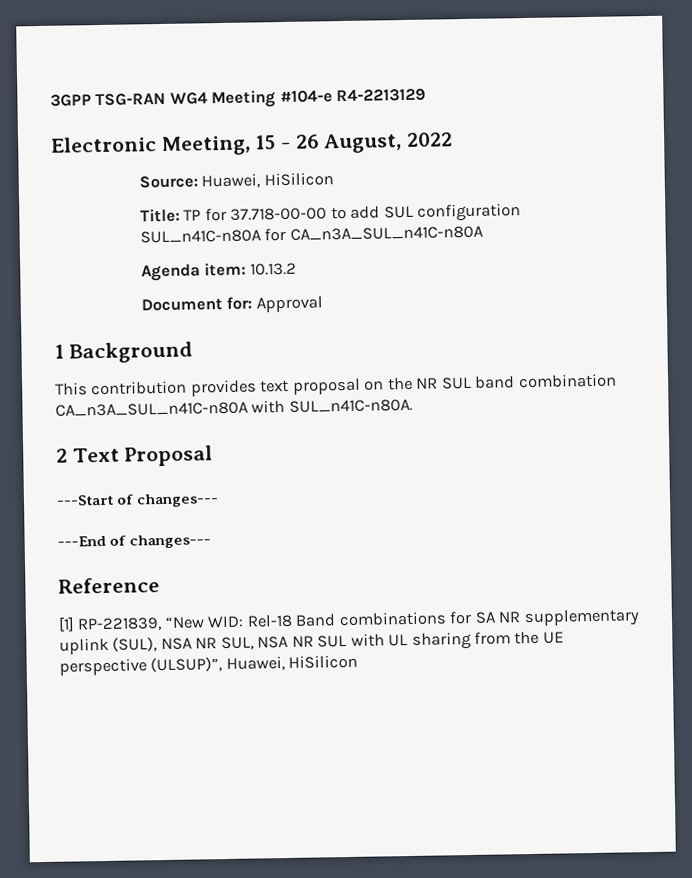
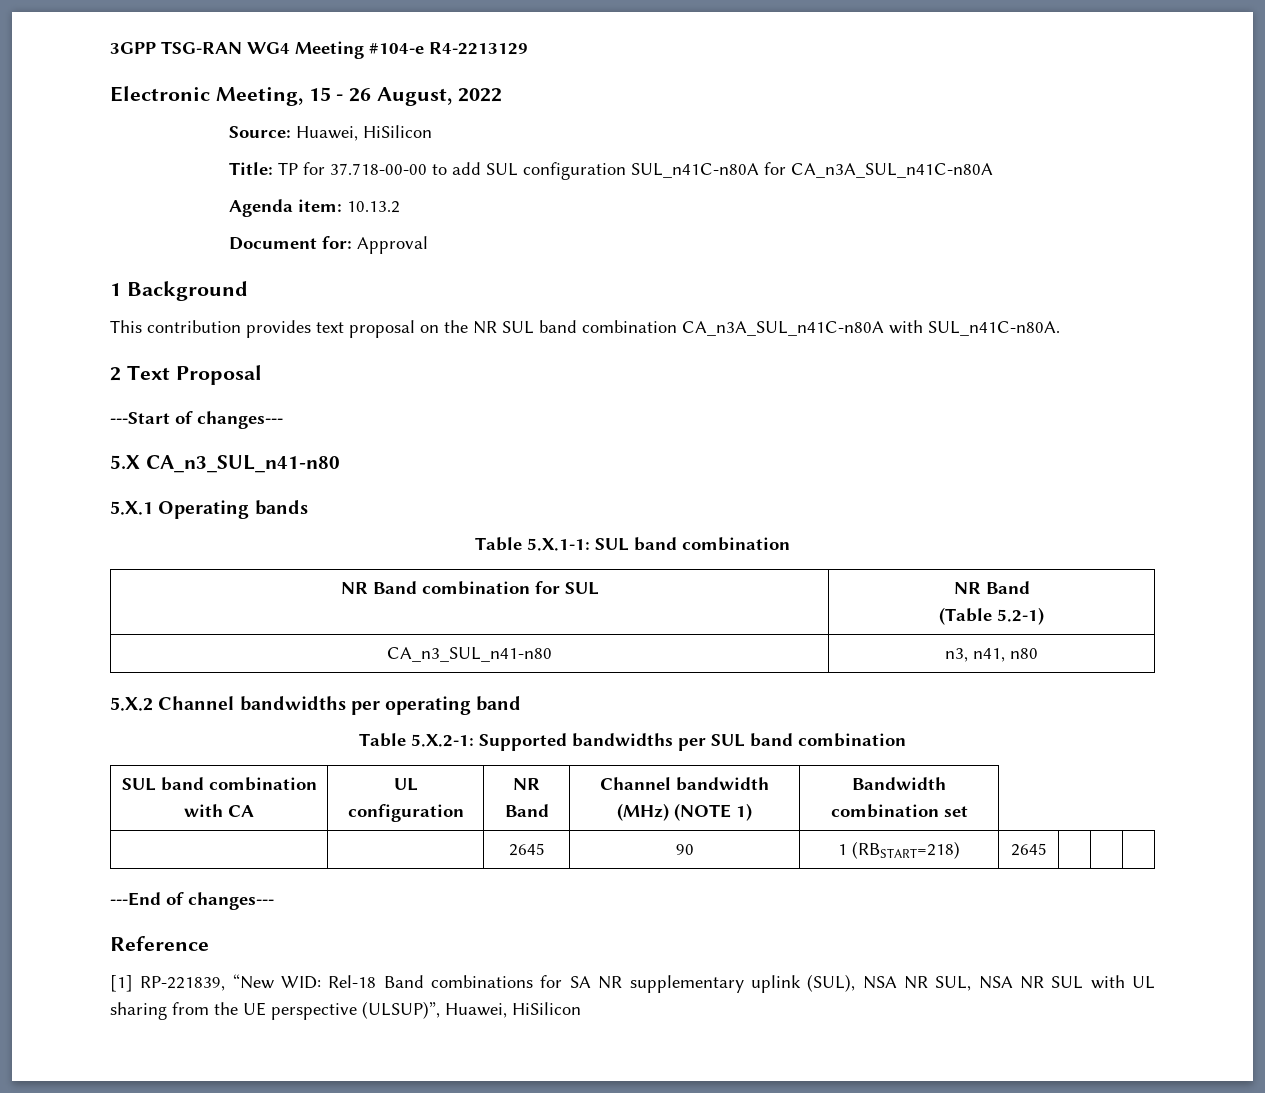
(220, 500) none -> [110,455,340,473] [110,500,308,519] [475,537,790,551] [340,581,599,595] [953,581,1030,594] [939,607,1044,625] [387,647,552,662] [945,648,1038,662] [110,696,522,715] [359,733,906,751] [121,777,317,791] [184,804,254,817] [393,778,418,791] [347,804,464,822] [513,778,540,790] [504,804,549,817] [600,777,769,791] [617,803,752,821] [852,777,946,790] [830,804,968,818] [508,843,545,856] [675,844,694,855] [838,841,960,859] [1010,843,1047,856] // 5.X CA_n3_SUL_n41-n80 // 5.X.1 Operating bands // Table 5.X.1-1: SUL band combination // NR Band combination for SUL | NR Band // (Table 5.2-1) // CA_n3_SUL_n41-n80 | n3, n41, n80 // 5.X.2 Channel bandwidths per operating band // Table 5.X.2-1: Supported bandwidths per SUL band combination // SUL band combination with CA | UL configuration | NR Band | Channel bandwidth (MHz) (NOTE 1) | Bandwidth combination set // | | 2645 | 90 | 1 (RBSTART=218) | 2645 | | |

